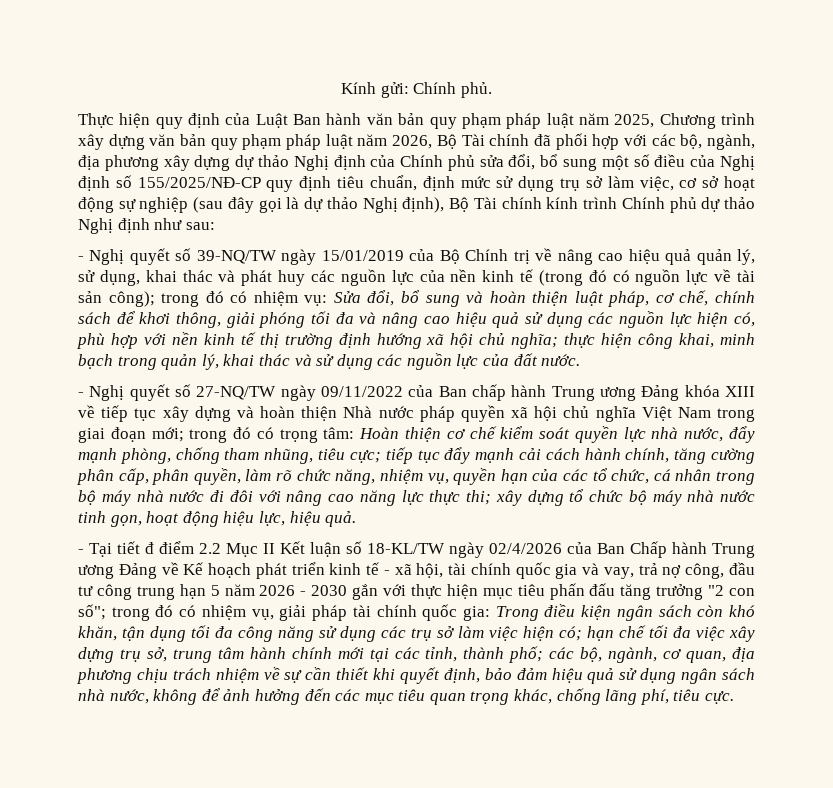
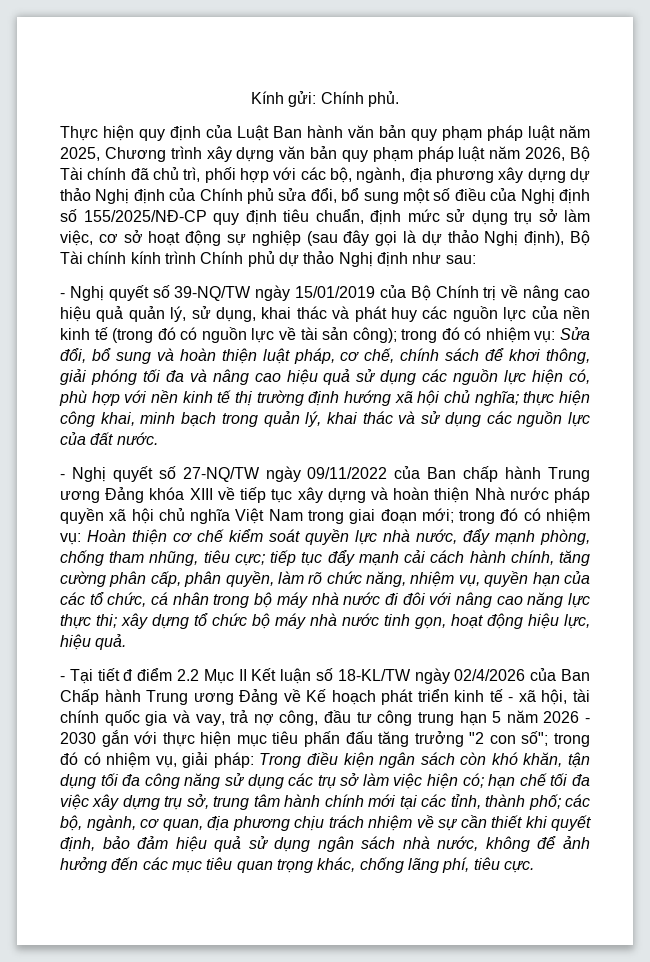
(551, 140) none -> [153,167,201,182] chủ trì,
[279,427,355,443] trọng tâm: -> [545,508,590,524] [60,533,81,545] nhiệm vụ:
[312,604,490,621] pháp tài chính quốc gia: -> [213,752,254,768] pháp:

